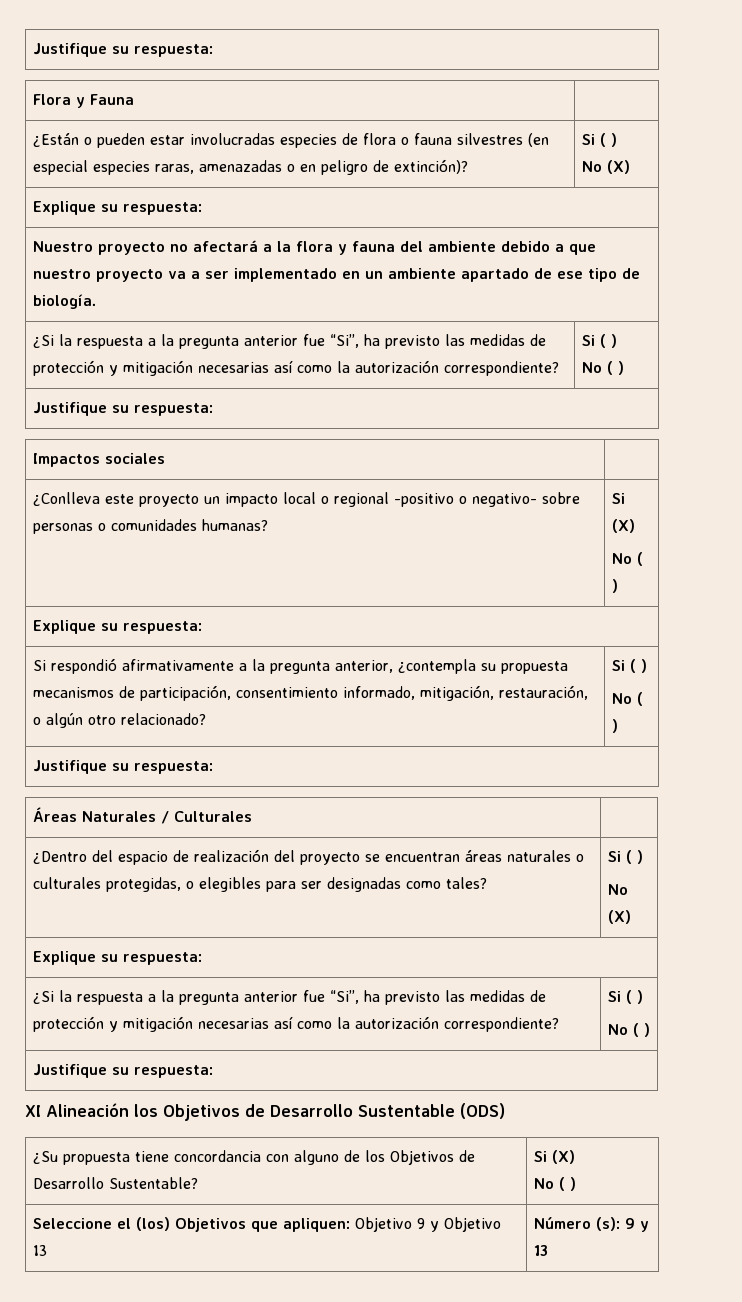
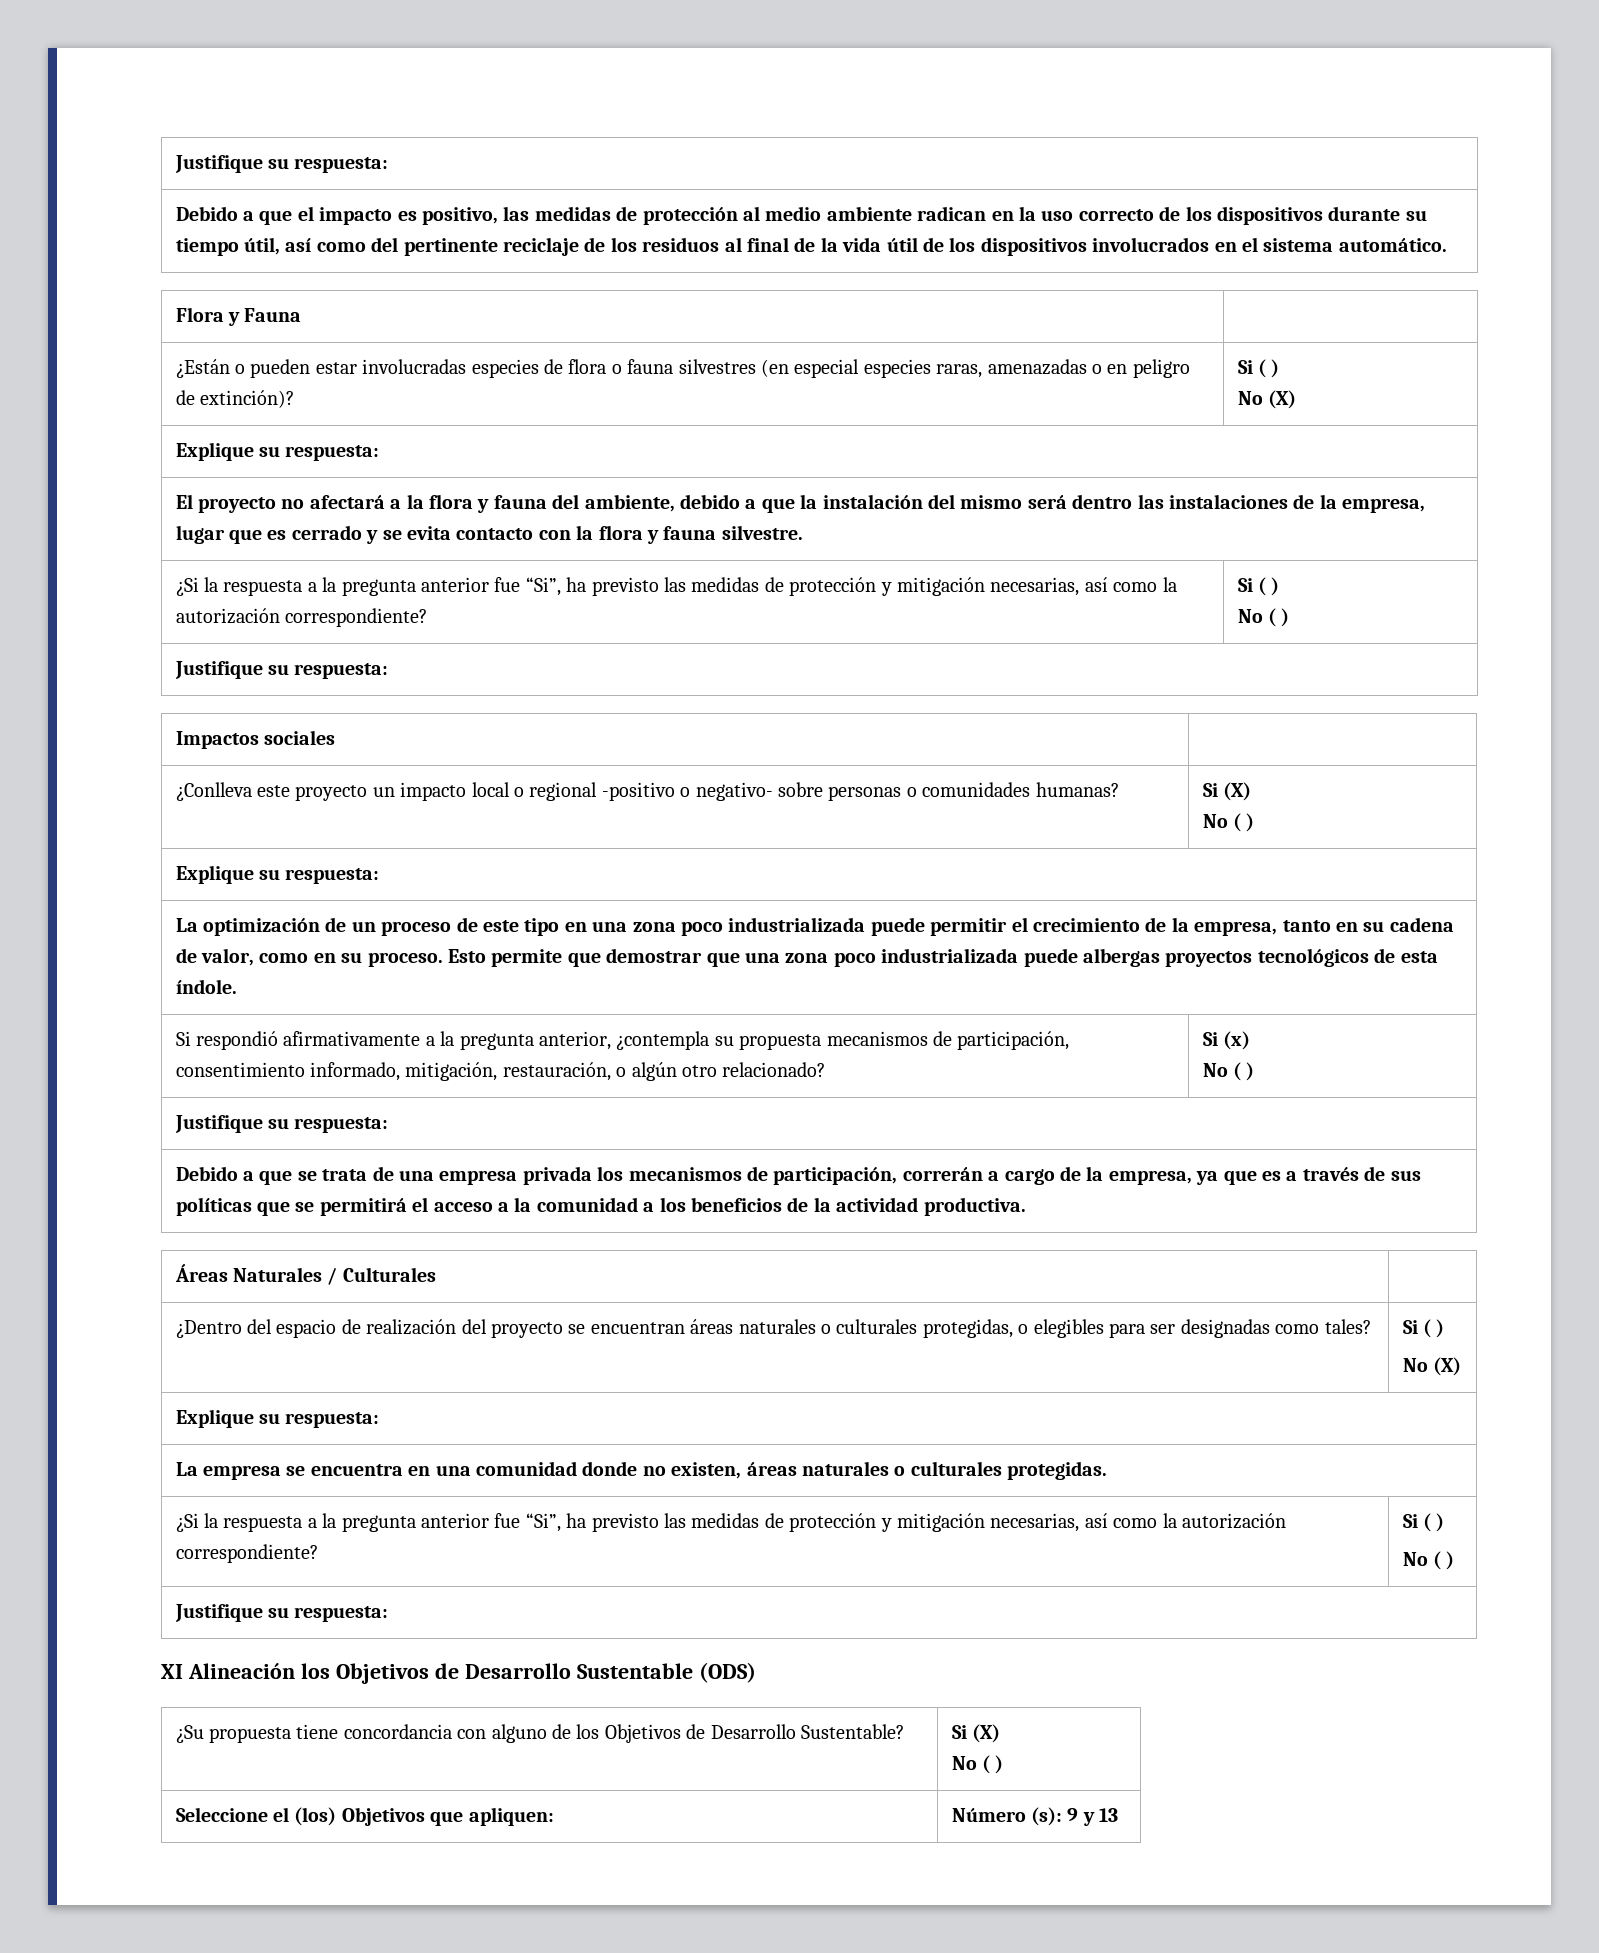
[32,43,213,57] Justifique su respuesta: -> [174,155,389,173] [175,206,1427,225] [175,237,1447,256] Justifique su respuesta: // Debido a que el impacto es positivo, las medidas de protección al medio ambiente radican en la uso correcto de los dispositivos durante su tiempo útil, así como del pertinente reciclaje de los residuos al final de la vida útil de los dispositivos involucrados en el sistema automático.
[32,241,93,252] Nuestro -> [175,494,193,509] El
[427,241,496,252] ambiente -> [584,494,675,512] ambiente,
[32,268,640,282] [32,294,96,309] nuestro proyecto va a ser implementado en un ambiente apartado de ese tipo de biología. -> [800,494,1426,513] [175,525,803,544] la instalación del mismo será dentro las instalaciones de la empresa, lugar que es cerrado y se evita contacto con la flora y fauna silvestre.
[197,362,269,373] necesarias -> [990,577,1080,596] necesarias,
(202, 627) none -> [175,917,1454,936] [175,948,1438,967] [175,979,237,994] // La optimización de un proceso de este tipo en una zona poco industrializada puede permitir el crecimiento de la empresa, tanto en su cadena de valor, como en su proceso. Esto permite que demostrar que una zona poco industrializada puede albergas proyectos tecnológicos de esta índole.
[629,659,647,673] [611,692,643,706] [611,719,618,733] [32,760,213,774] ( ) // No ( ) // Justifique su respuesta: -> [1222,1031,1250,1050] [1202,1062,1255,1081] [174,1115,389,1133] [175,1166,1421,1185] [175,1197,1026,1216] (x) // No ( ) // Justifique su respuesta: // Debido a que se trata de una empresa privada los mecanismos de participación, correrán a cargo de la empresa, ya que es a través de sus políticas que se permitirá el acceso a la comunidad a los beneficios de la actividad productiva.
(202, 958) none -> [175,1461,1108,1480] // La empresa se encuentra en una comunidad donde no existen, áreas naturales o culturales protegidas.
[197,1018,269,1029] necesarias -> [990,1513,1080,1532] necesarias,
[354,1217,501,1232] [32,1245,47,1256] Objetivo 9 y Objetivo 13 -> (554, 1816) none

